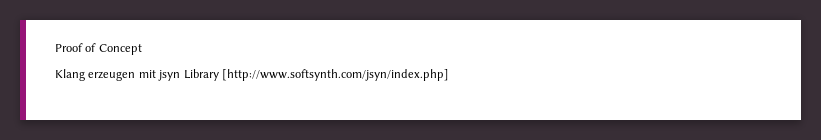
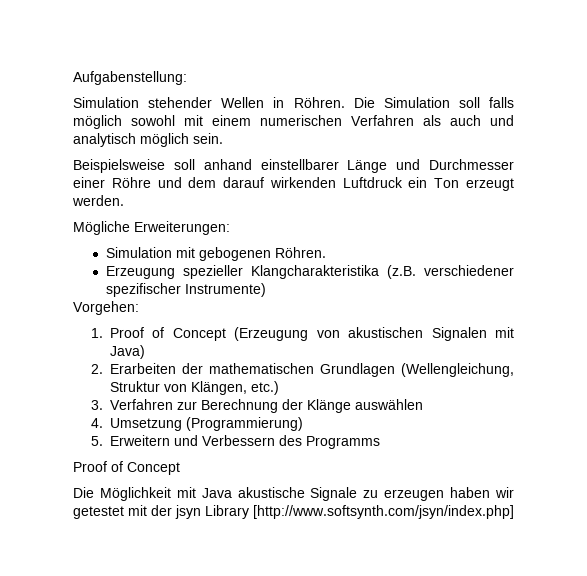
[55,43,142,55] [55,69,156,81] Proof of Concept // Klang erzeugen mit -> [73,71,187,85] [73,97,514,108] [73,115,514,129] [73,133,223,147] [73,159,514,173] [73,177,514,191] [72,195,124,206] [73,221,230,235] [105,247,326,261] [105,265,514,279] [105,283,266,297] [73,301,139,315] [90,327,514,341] [109,345,145,359] [90,363,514,377] [109,381,279,395] [90,399,423,413] [90,417,303,431] [90,435,380,449] [73,461,180,475] [73,487,515,501] [73,505,172,519] Aufgabenstellung: // Simulation stehender Wellen in Röhren. Die Simulation soll falls möglich sowohl mit einem numerischen Verfahren als auch und analytisch möglich sein. // Beispielsweise soll anhand einstellbarer Länge und Durchmesser einer Röhre und dem darauf wirkenden Luftdruck ein Ton erzeugt werden. // Mögliche Erweiterungen: // Simulation mit gebogenen Röhren. // Erzeugung spezieller Klangcharakteristika (z.B. verschiedener spezifischer Instrumente) // Vorgehen: // 1. Proof of Concept (Erzeugung von akustischen Signalen mit Java) // 2. Erarbeiten der mathematischen Grundlagen (Wellengleichung, Struktur von Klängen, etc.) // 3. Verfahren zur Berechnung der Klänge auswählen // 4. Umsetzung (Programmierung) // 5. Erweitern und Verbessern des Programms // Proof of Concept // Die Möglichkeit mit Java akustische Signale zu erzeugen haben wir getestet mit der

